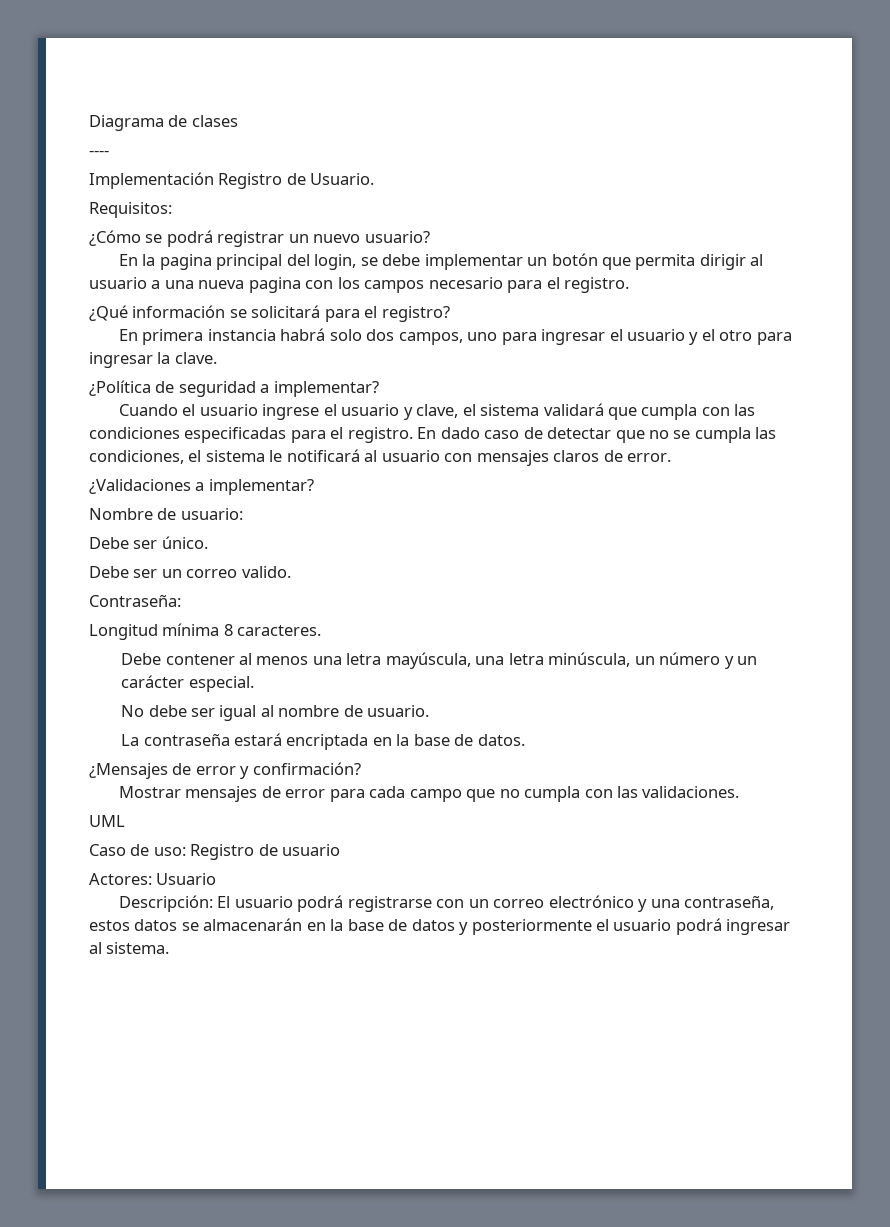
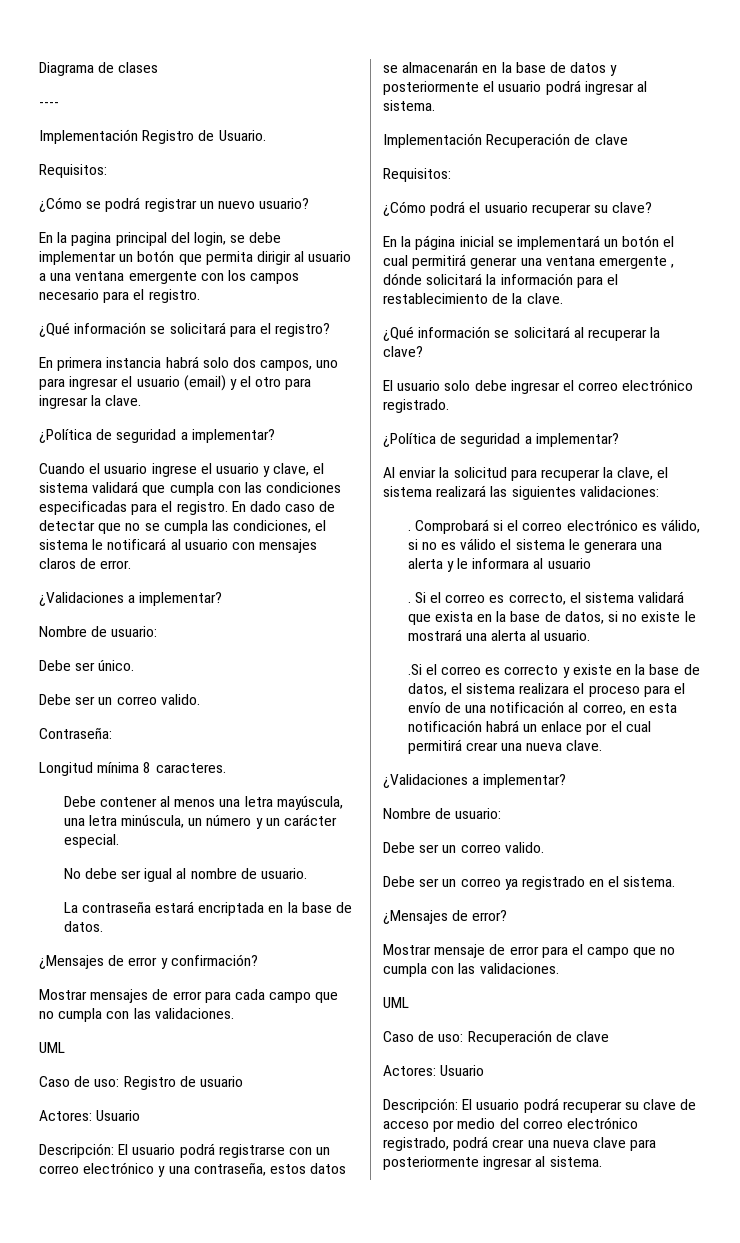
[198,277,301,293] nueva pagina -> [75,271,197,284] ventana emergente
(685, 335) none -> [183,375,226,391] (email)
(170, 948) none -> [383,133,628,148] [383,168,451,182] [383,201,653,216] [383,235,675,250] [383,254,675,269] [383,273,618,288] [383,293,563,304] [383,326,661,341] [383,346,423,357] [383,379,694,394] [383,399,449,413] [383,433,619,447] [383,467,669,481] [383,485,659,500] [407,519,701,534] [407,538,663,553] [407,558,591,572] [407,591,685,605] [407,611,696,625] [407,629,591,641] [407,664,700,678] [407,683,686,697] [407,701,678,715] [407,720,651,735] [407,739,603,754] [383,774,567,788] [383,808,502,819] [383,842,544,853] [383,876,676,890] [383,910,508,924] [383,944,676,958] [383,963,559,977] [383,997,409,1008] [383,1030,609,1045] [383,1065,485,1076] [383,1098,697,1113] [383,1117,638,1132] [383,1136,657,1151] [383,1156,602,1170] // Implementación Recuperación de clave // Requisitos: // ¿Cómo podrá el usuario recuperar su clave? // En la página inicial se implementará un botón el cual permitirá generar una ventana emergente , dónde solicitará la información para el restablecimiento de la clave. // ¿Qué información se solicitará al recuperar la clave? // El usuario solo debe ingresar el correo electrónico registrado. // ¿Política de seguridad a implementar? // Al enviar la solicitud para recuperar la clave, el sistema realizará las siguientes validaciones: // . Comprobará si el correo electrónico es válido, si no es válido el sistema le generara una alerta y le informara al usuario // . Si el correo es correcto, el sistema validará que exista en la base de datos, si no existe le mostrará una alerta al usuario. // .Si el correo es correcto y existe en la base de datos, el sistema realizara el proceso para el envío de una notificación al correo, en esta notificación habrá un enlace por el cual permitirá crear una nueva clave. // ¿Validaciones a implementar? // Nombre de usuario: // Debe ser un correo valido. // Debe ser un correo ya registrado en el sistema. // ¿Mensajes de error? // Mostrar mensaje de error para el campo que no cumpla con las validaciones. // UML // Caso de uso: Recuperación de clave // Actores: Usuario // Descripción: El usuario podrá recuperar su clave de acceso por medio del correo electrónico registrado, podrá crear una nueva clave para posteriormente ingresar al sistema.

